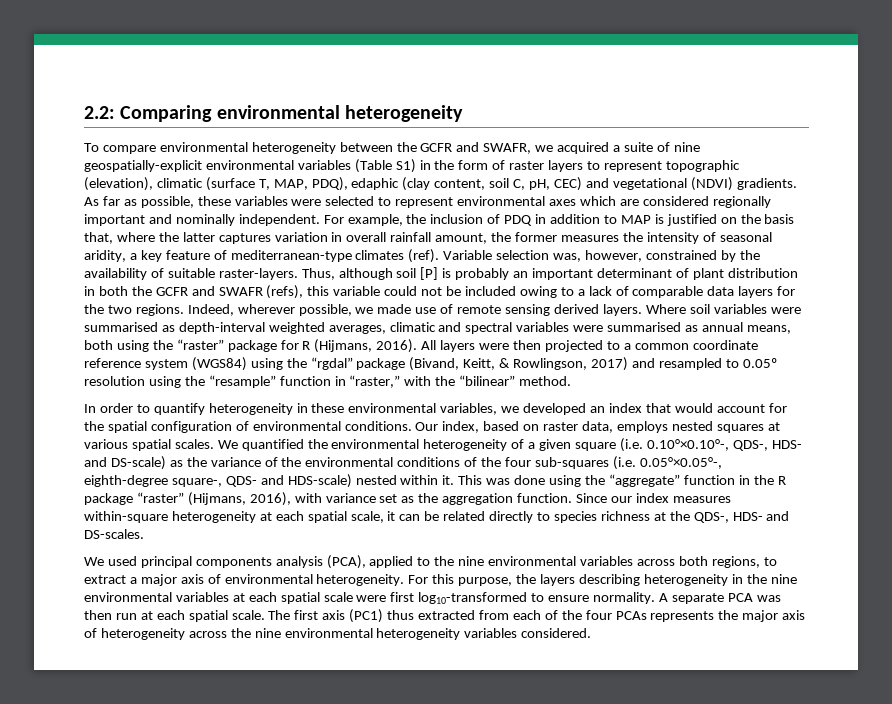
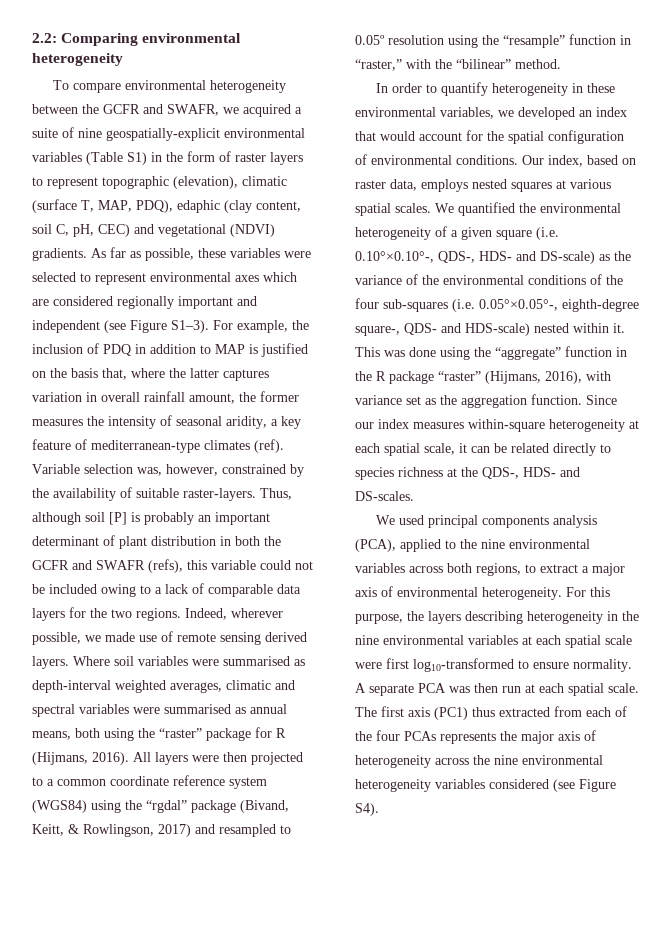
[175,214,320,226] nominally independent. -> [32,320,209,333] independent (see Figure S1–3).
[521,628,592,638] considered. -> [489,779,616,792] [355,803,379,816] considered (see Figure S4).

